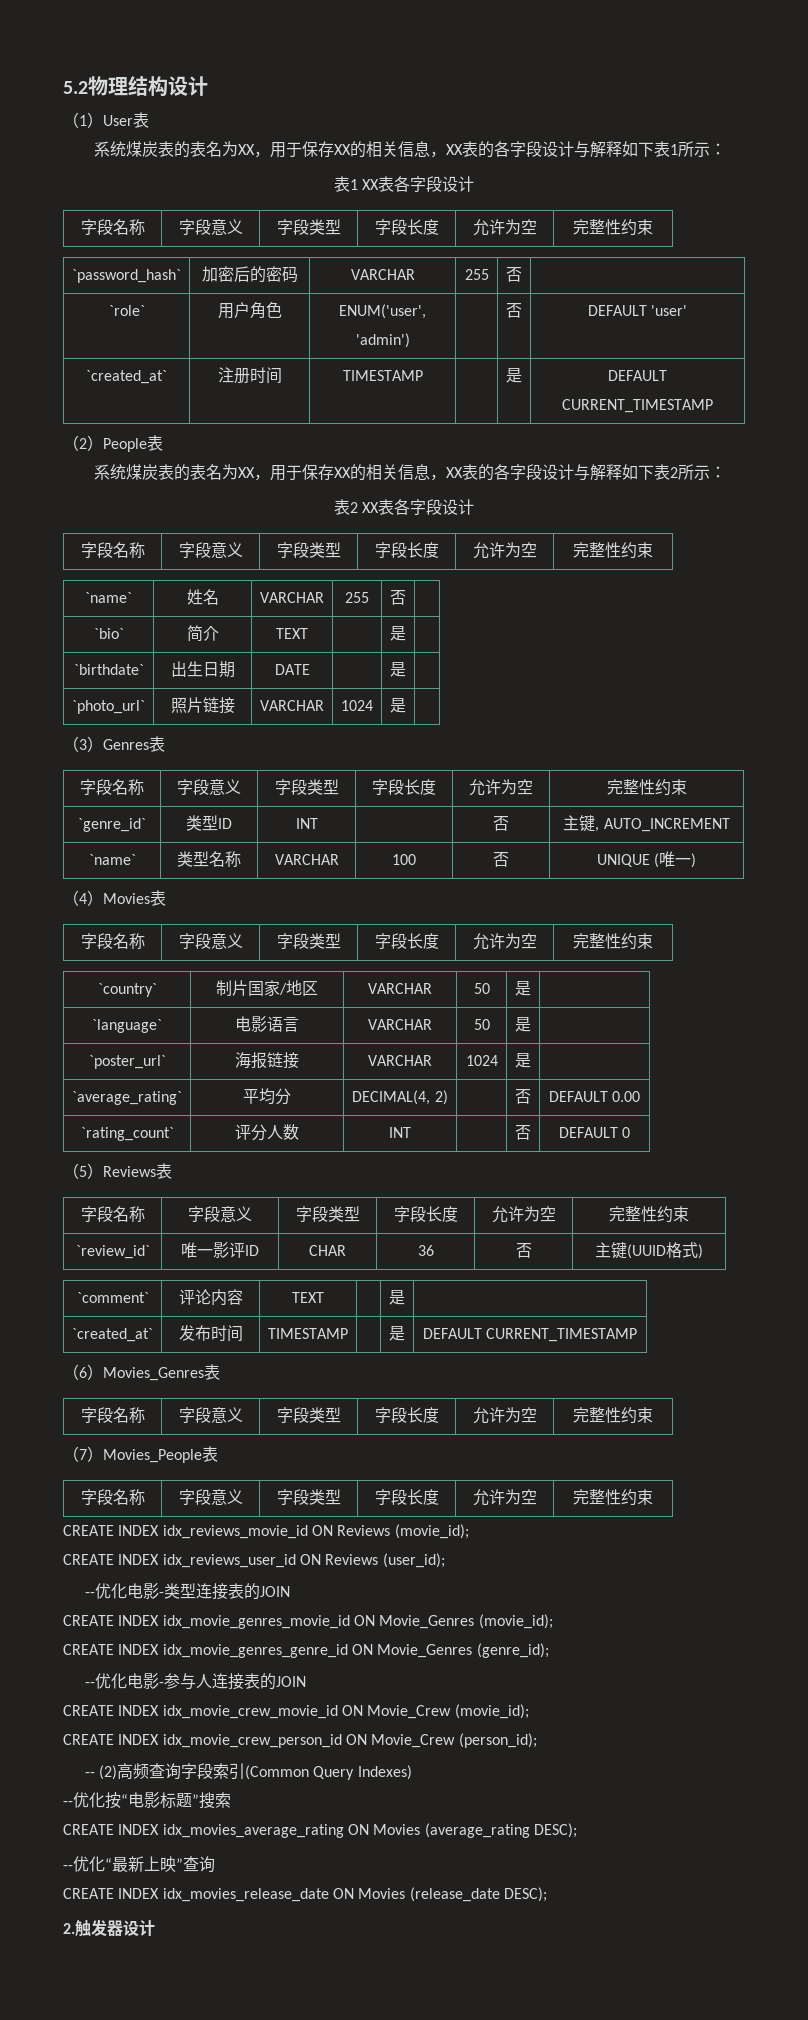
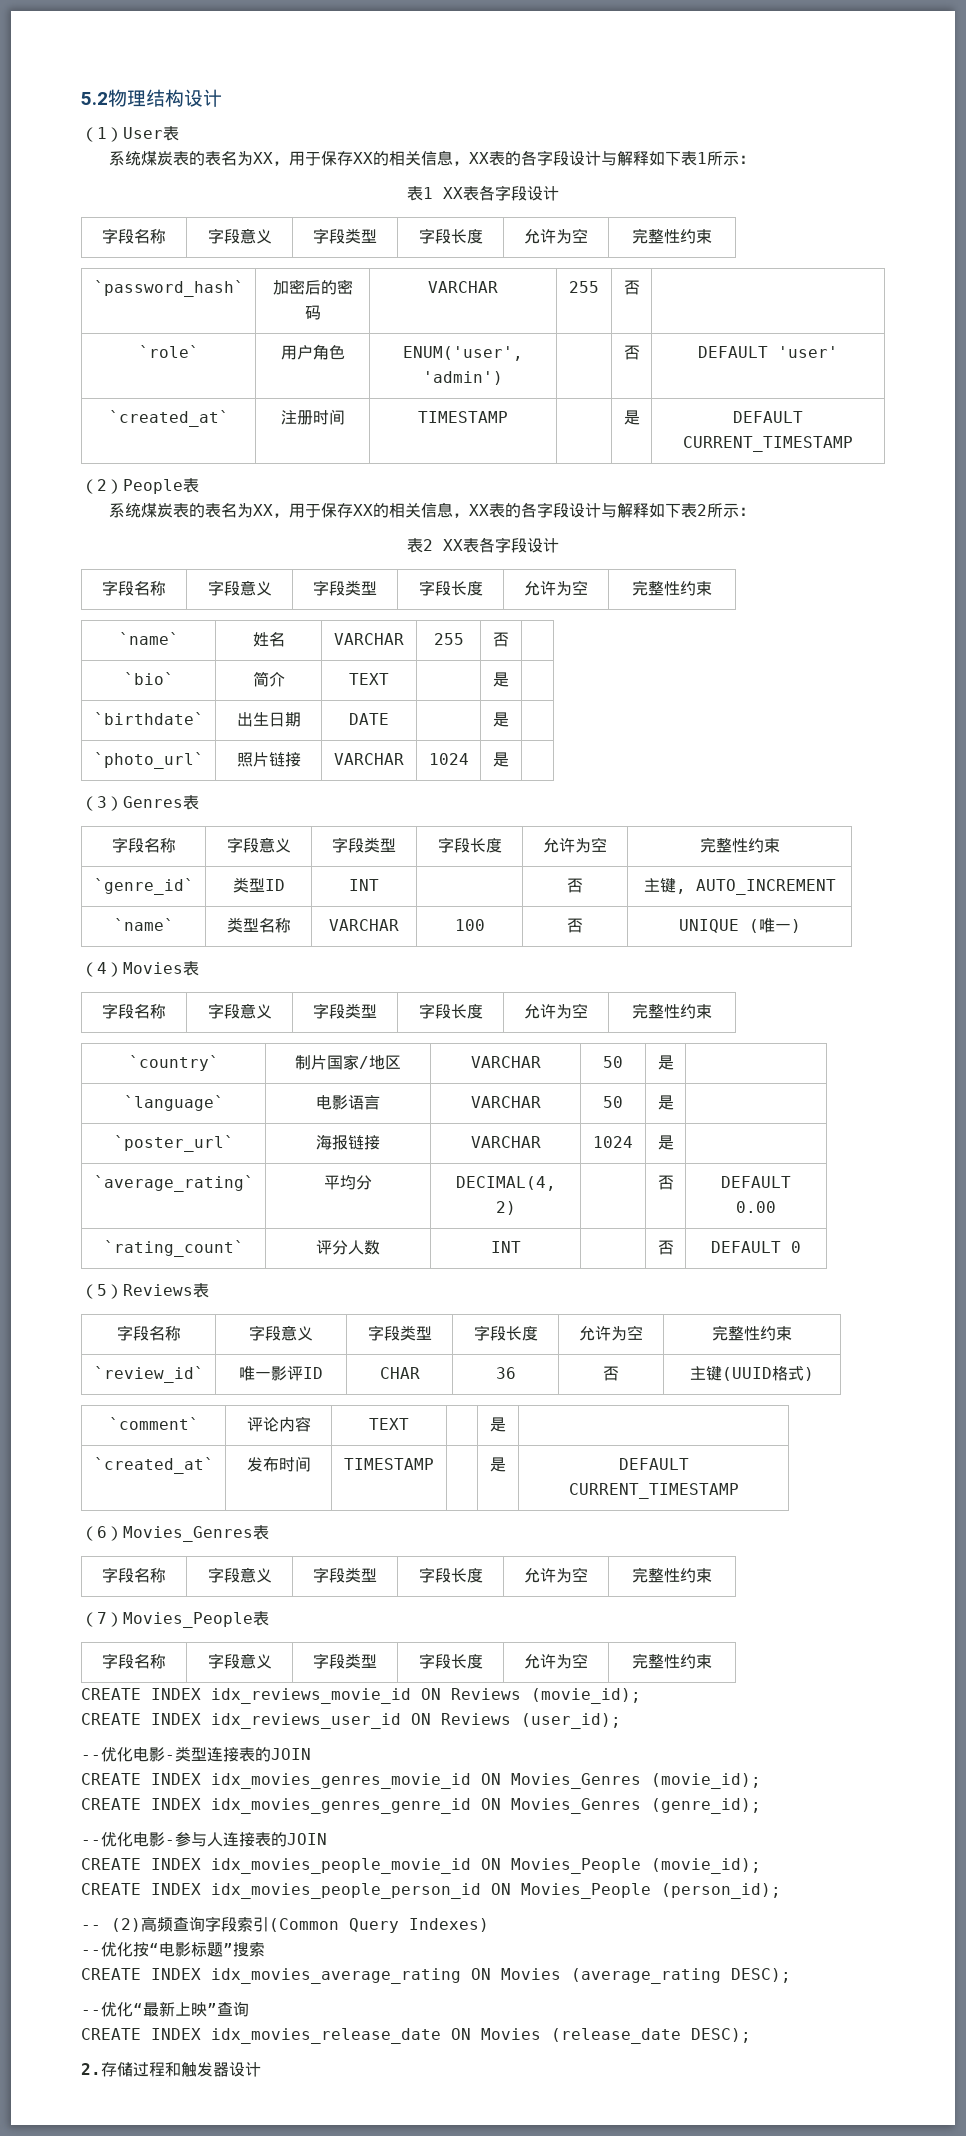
[162,1614,553,1629] [63,1644,473,1658] idx_movie_genres_movie_id ON Movie_Genres (movie_id); // CREATE INDEX idx_movie_genres_genre_id ON Movie_Genres -> [211,1773,761,1789] [81,1798,641,1814] idx_movies_genres_movie_id ON Movies_Genres (movie_id); // CREATE INDEX idx_movies_genres_genre_id ON Movies_Genres
[162,1704,529,1719] [63,1734,456,1748] idx_movie_crew_movie_id ON Movie_Crew (movie_id); // CREATE INDEX idx_movie_crew_person_id ON Movie_Crew -> [211,1858,761,1874] [81,1883,651,1899] idx_movies_people_movie_id ON Movies_People (movie_id); // CREATE INDEX idx_movies_people_person_id ON Movies_People
(75, 1928) none -> [101,2062,181,2077] 存储过程和

